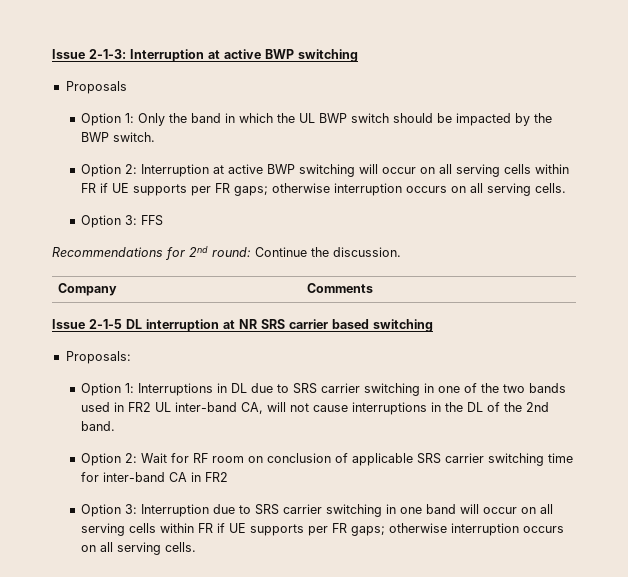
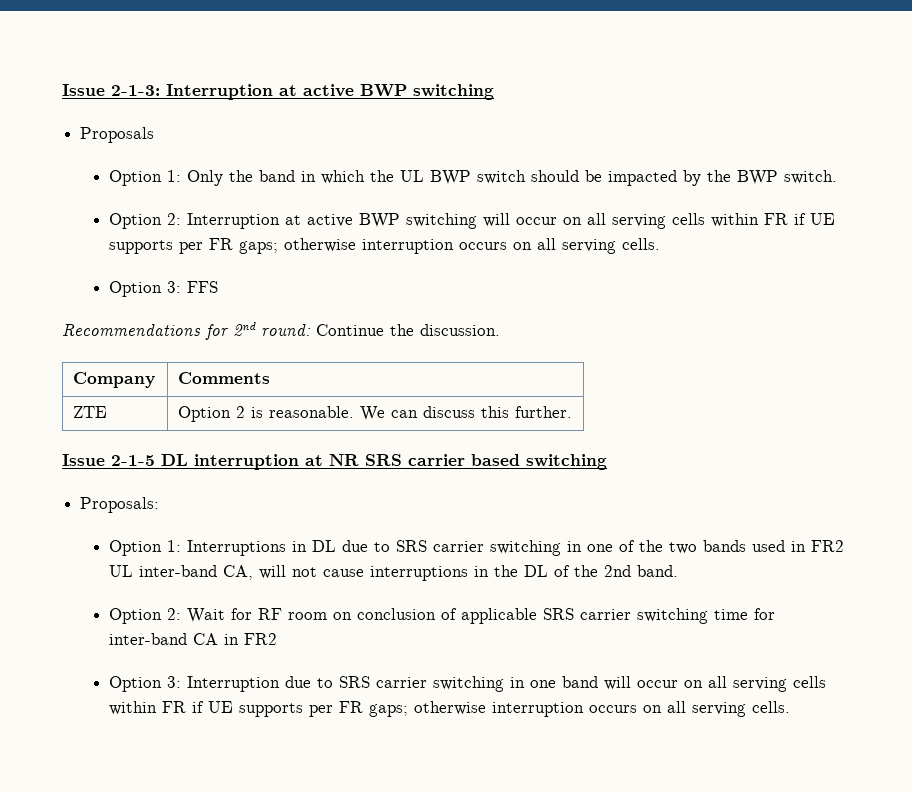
(373, 288) none -> [73,406,108,418] [178,406,573,422] // ZTE | Option 2 is reasonable. We can discuss this further.

